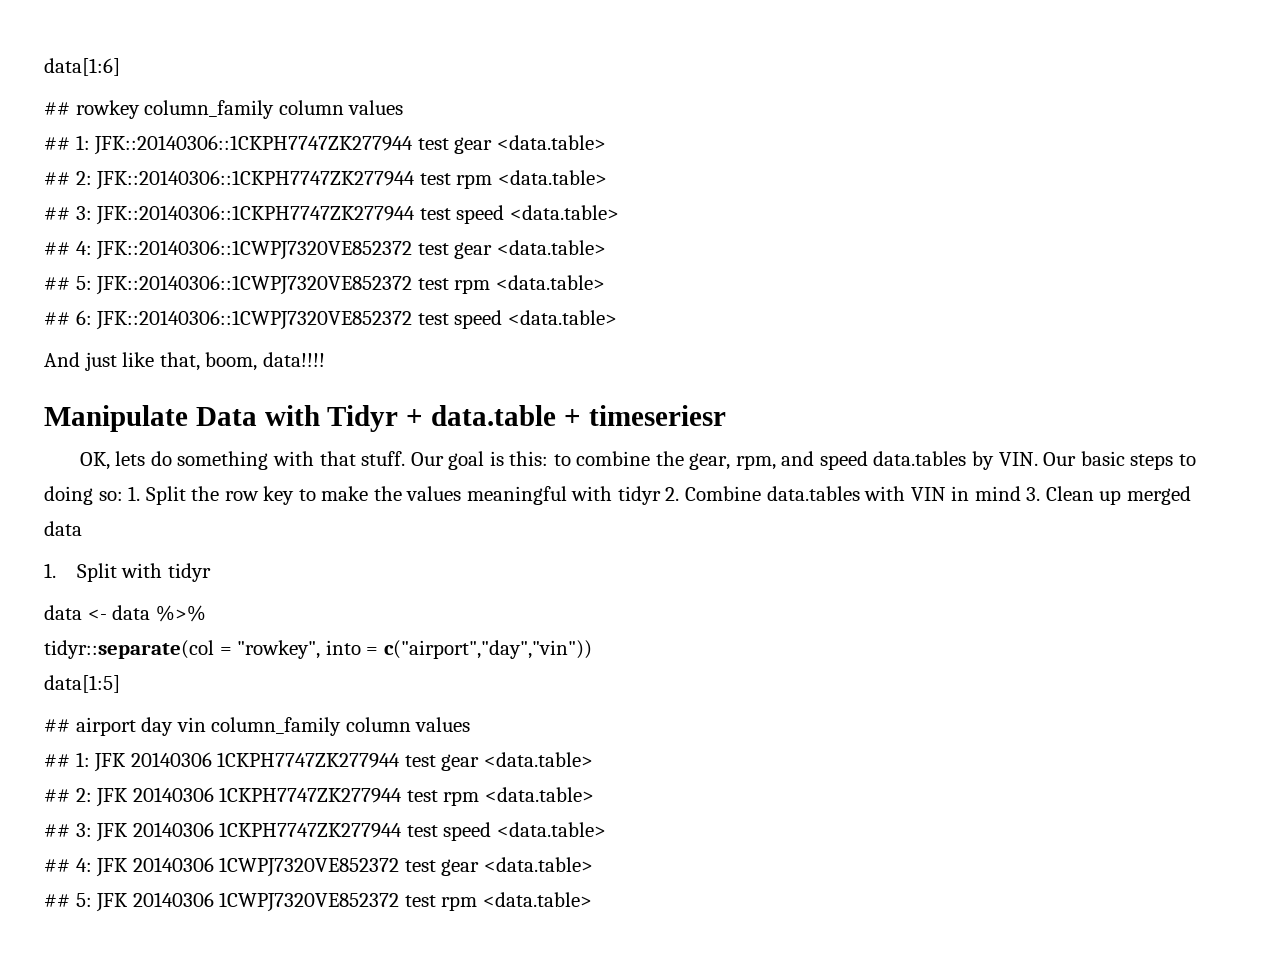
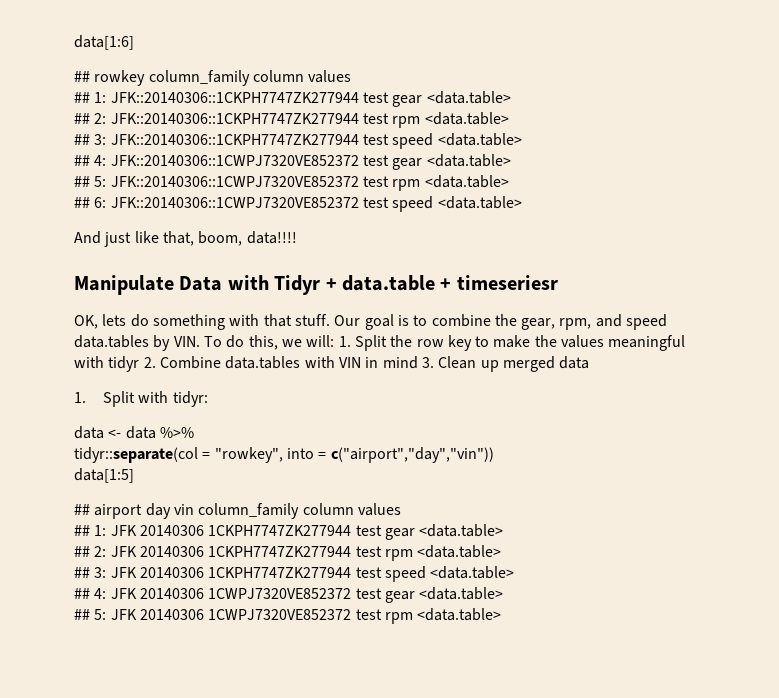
[509,451,549,466] this: -> (409, 320) none
[1043,451,1196,470] [44,486,123,505] Our basic steps to doing so: -> [203,335,335,350] To do this, we will:
[167,563,211,582] tidyr -> [172,391,208,407] tidyr:

